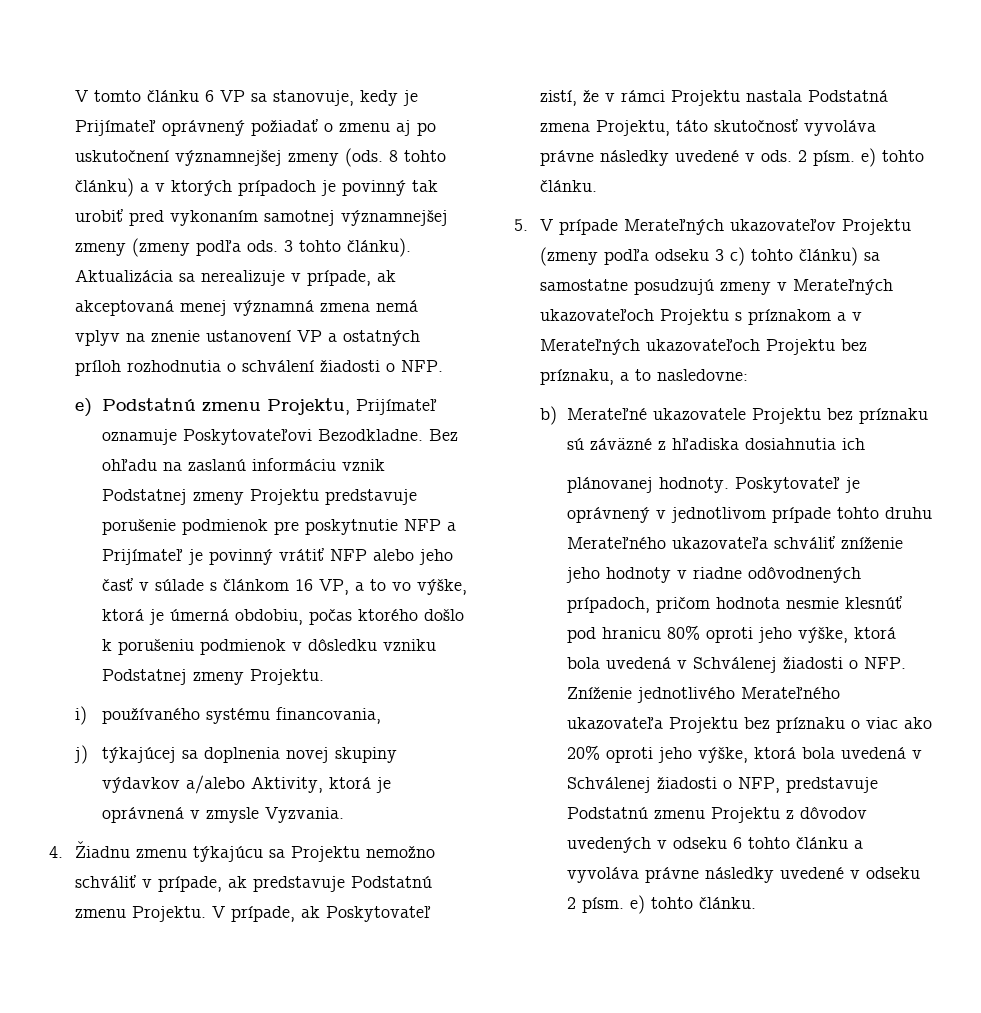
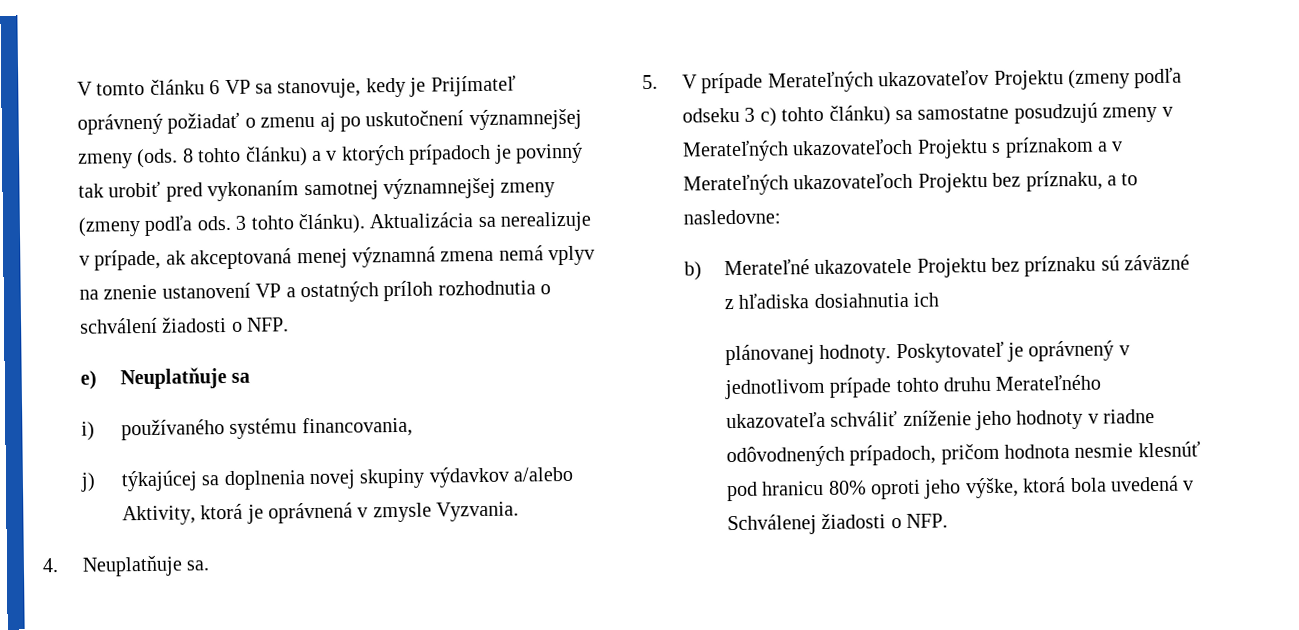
[101,398,437,415] [101,429,458,445] [101,458,385,471] [101,489,417,505] [101,519,456,535] [101,548,453,565] [101,578,467,595] [101,609,464,625] [101,638,436,655] [101,669,324,685] Podstatnú zmenu Projektu, Prijímateľ oznamuje Poskytovateľovi Bezodkladne. Bez ohľadu na zaslanú informáciu vznik Podstatnej zmeny Projektu predstavuje porušenie podmienok pre poskytnutie NFP a Prijímateľ je povinný vrátiť NFP alebo jeho časť v súlade s článkom 16 VP, a to vo výške, ktorá je úmerná obdobiu, počas ktorého došlo k porušeniu podmienok v dôsledku vzniku Podstatnej zmeny Projektu. -> [119,367,251,390] Neuplatňuje sa
[75,841,436,862] [75,875,433,892] [75,906,432,922] [540,90,889,106] [540,119,877,136] [540,148,925,167] [540,180,598,192] Žiadnu zmenu týkajúcu sa Projektu nemožno schváliť v prípade, ak predstavuje Podstatnú zmenu Projektu. V prípade, ak Poskytovateľ zistí, že v rámci Projektu nastala Podstatná zmena Projektu, táto skutočnosť vyvoláva právne následky uvedené v ods. 2 písm. e) tohto článku. -> [81,555,210,577] Neuplatňuje sa.
[566,687,840,703] [566,717,932,733] [566,745,922,763] [566,777,878,793] [566,806,867,823] [566,837,863,853] [566,867,920,883] [566,895,756,914] Zníženie jednotlivého Merateľného ukazovateľa Projektu bez príznaku o viac ako 20% oproti jeho výške, ktorá bola uvedená v Schválenej žiadosti o NFP, predstavuje Podstatnú zmenu Projektu z dôvodov uvedených v odseku 6 tohto článku a vyvoláva právne následky uvedené v odseku 2 písm. e) tohto článku. -> (949, 520) none

